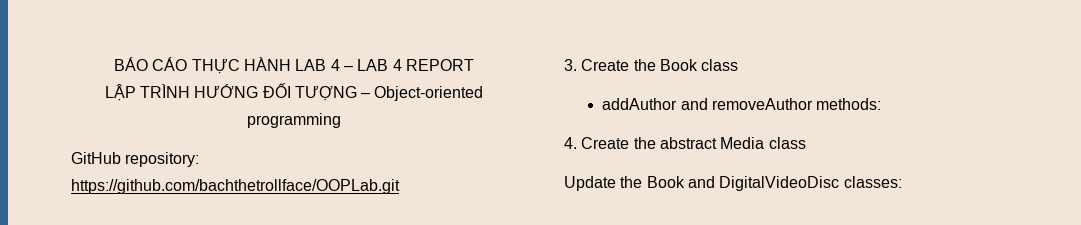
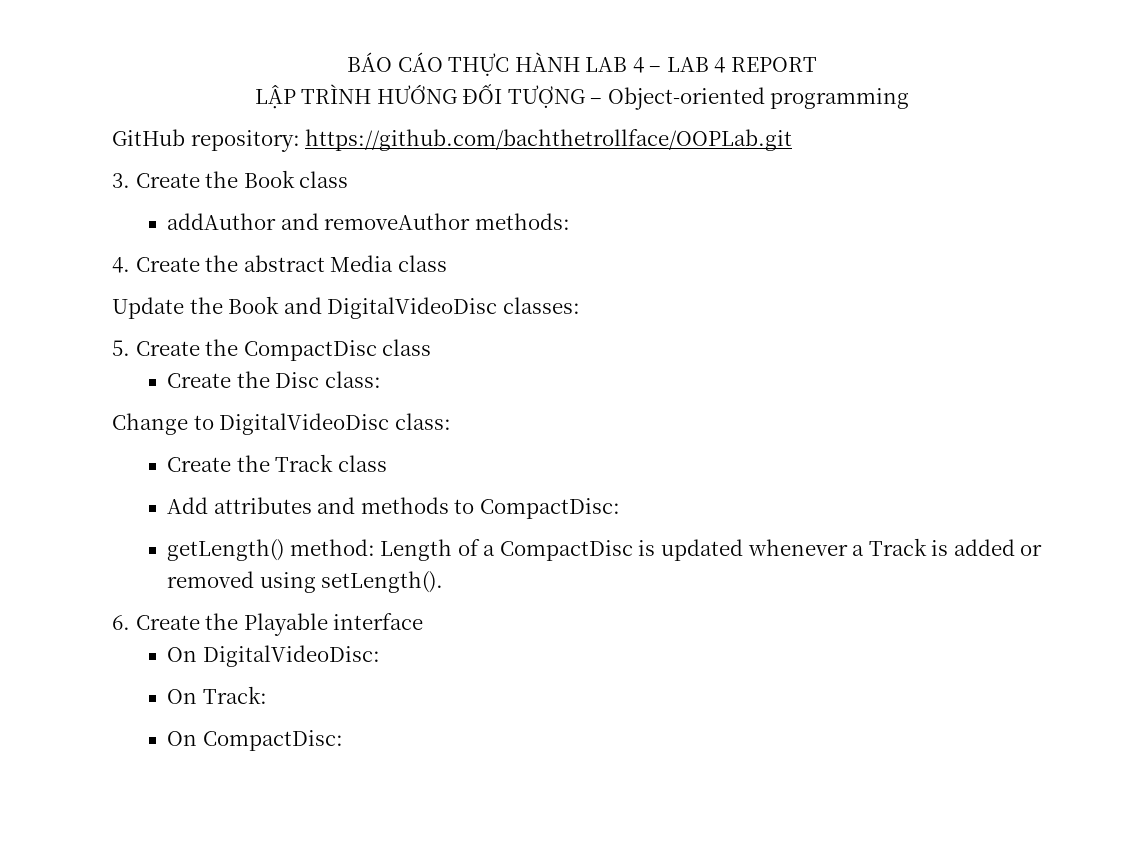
(902, 182) none -> [112,339,432,361] [167,371,381,388] [112,413,451,435] [167,454,387,472] [167,497,620,519] [167,538,1043,561] [167,571,444,593] [112,613,424,636] [167,645,380,667] [167,686,267,704] [167,730,343,751] // 5. Create the CompactDisc class // Create the Disc class: // Change to DigitalVideoDisc class: // Create the Track class // Add attributes and methods to CompactDisc: // getLength() method: Length of a CompactDisc is updated whenever a Track is added or removed using setLength(). // 6. Create the Playable interface // On DigitalVideoDisc: // On Track: // On CompactDisc:

